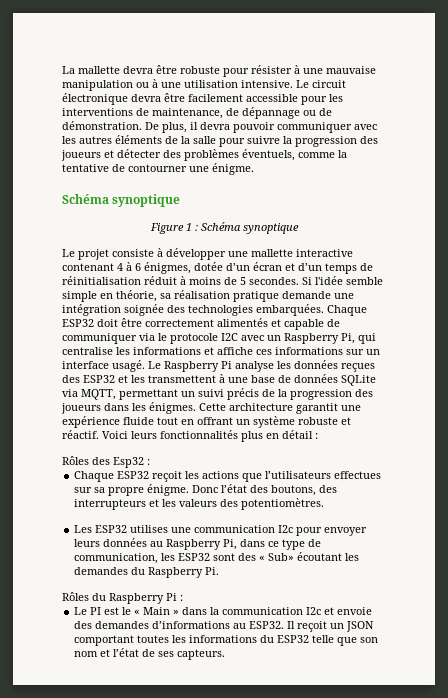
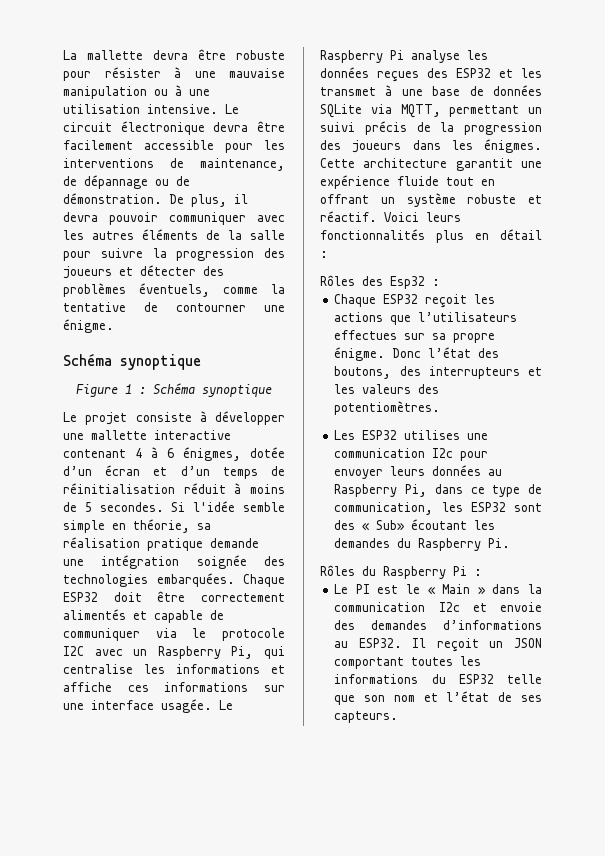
[366,349,380,355] [62,360,145,372] un interface usagé. -> [63,699,212,713] une interface usagée.
[148,375,216,383] transmettent -> [320,87,376,96] transmet

